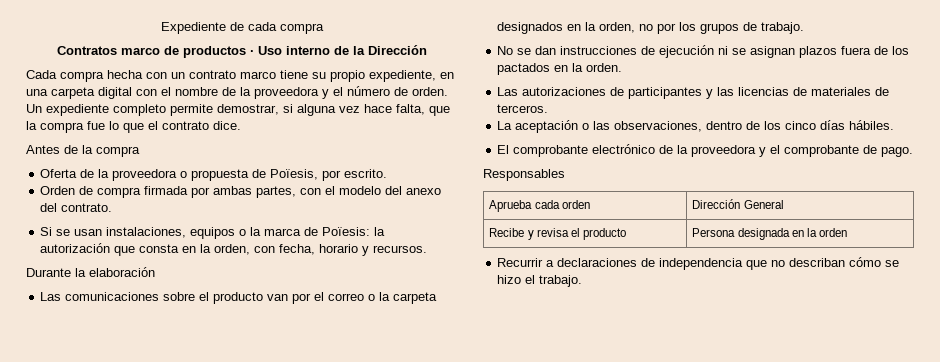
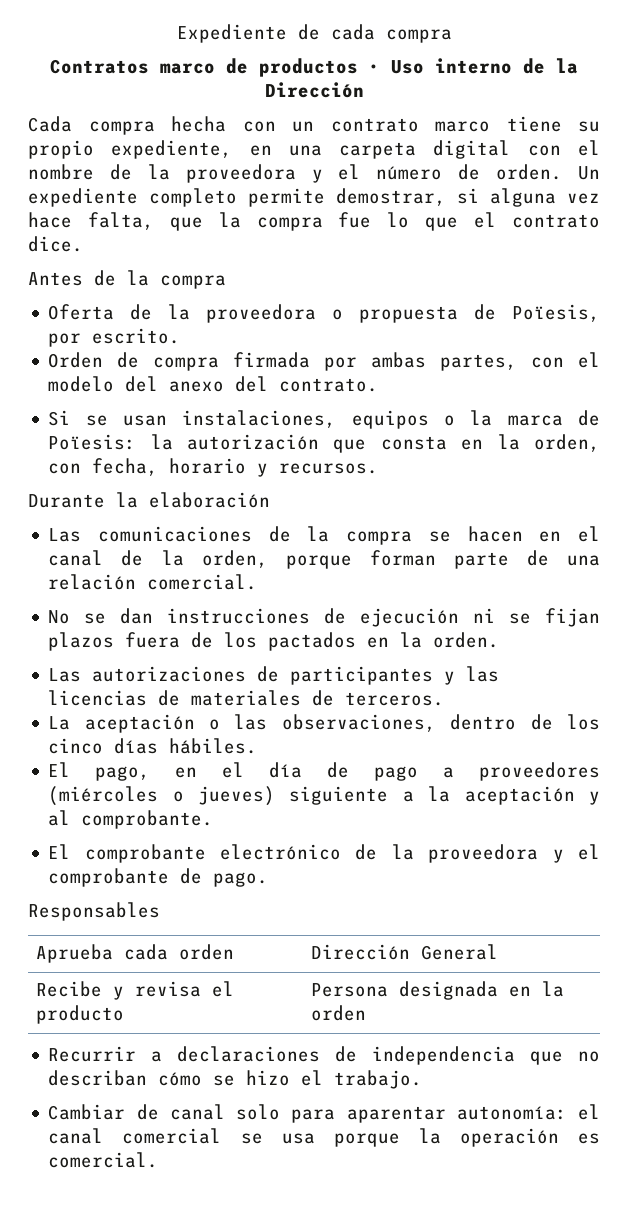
[163,292,438,304] [497,22,805,34] sobre el producto van por el correo o la carpeta designados en la orden, no por los grupos de trabajo. -> [268,526,600,545] [48,550,600,569] [48,574,258,590] de la compra se hacen en el canal de la orden, porque forman parte de una relación comercial.
[750,46,796,58] asignan -> [545,608,600,627] fijan
(895, 125) none -> [48,762,600,781] [48,786,600,806] [48,810,214,829] // El pago, en el día de pago a proveedores (miércoles o jueves) siguiente a la aceptación y al comprobante.
(583, 281) none -> [48,1104,600,1123] [48,1128,600,1147] [48,1152,159,1168] // Cambiar de canal solo para aparentar autonomía: el canal comercial se usa porque la operación es comercial.

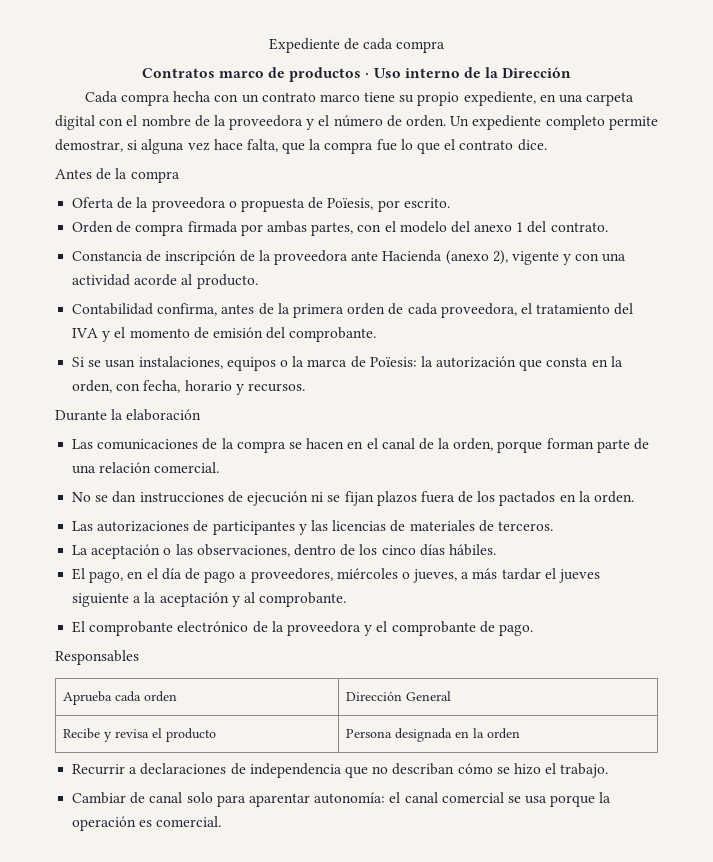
(225, 386) none -> [516,222,524,232] 1
(379, 385) none -> [72,250,627,265] [72,274,258,289] [72,303,634,318] [72,327,377,342] // Constancia de inscripción de la proveedora ante Hacienda (anexo 2), vigente y con una actividad acorde al producto. // Contabilidad confirma, antes de la primera orden de cada proveedora, el tratamiento del IVA y el momento de emisión del comprobante.
[479,762,600,781] [48,786,276,806] proveedores (miércoles o jueves) -> [250,568,601,583] proveedores, miércoles o jueves, a más tardar el jueves

